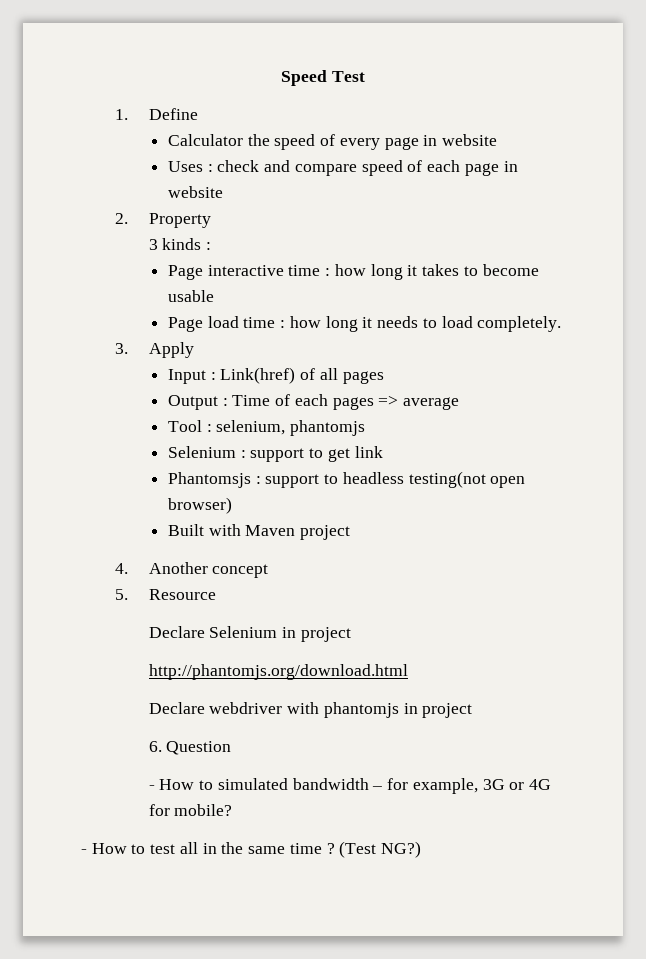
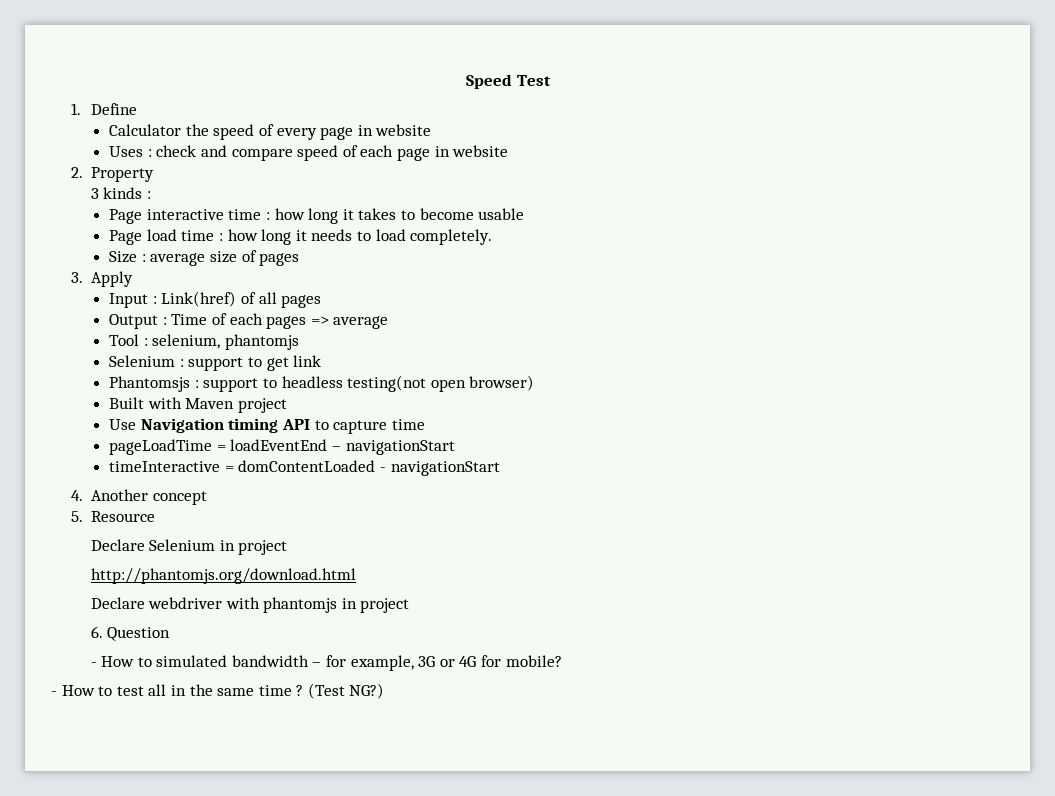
(562, 324) none -> [109,250,300,266] // Size : average size of pages
(351, 532) none -> [109,418,425,434] [109,439,455,455] [109,460,500,476] // Use Navigation timing API to capture time // pageLoadTime = loadEventEnd – navigationStart // timeInteractive = domContentLoaded - navigationStart

